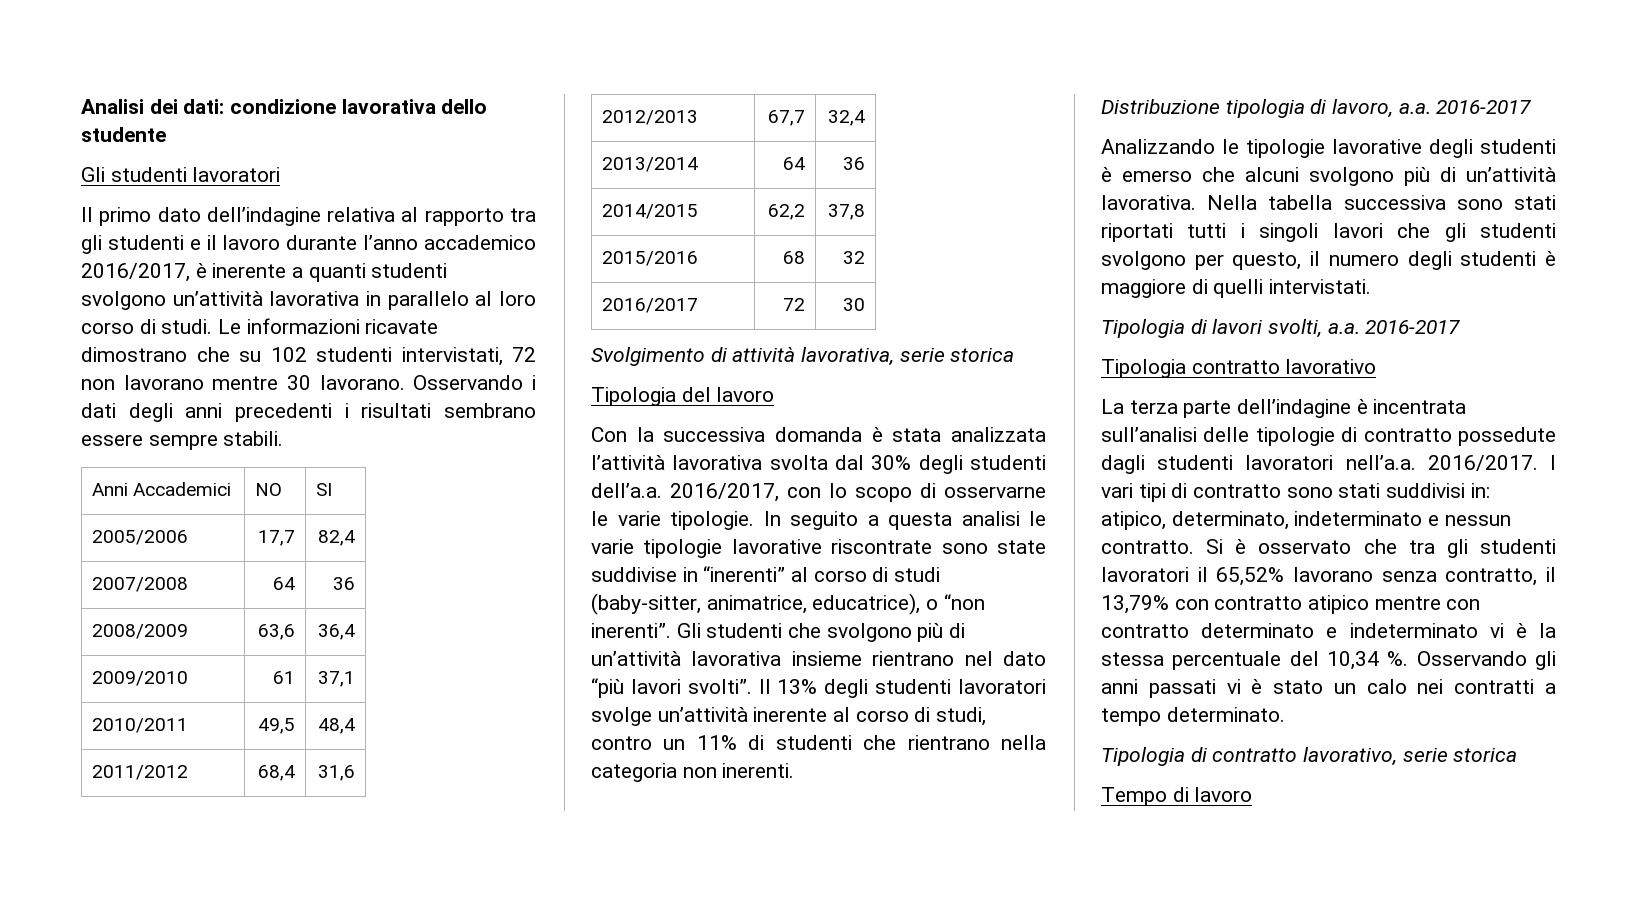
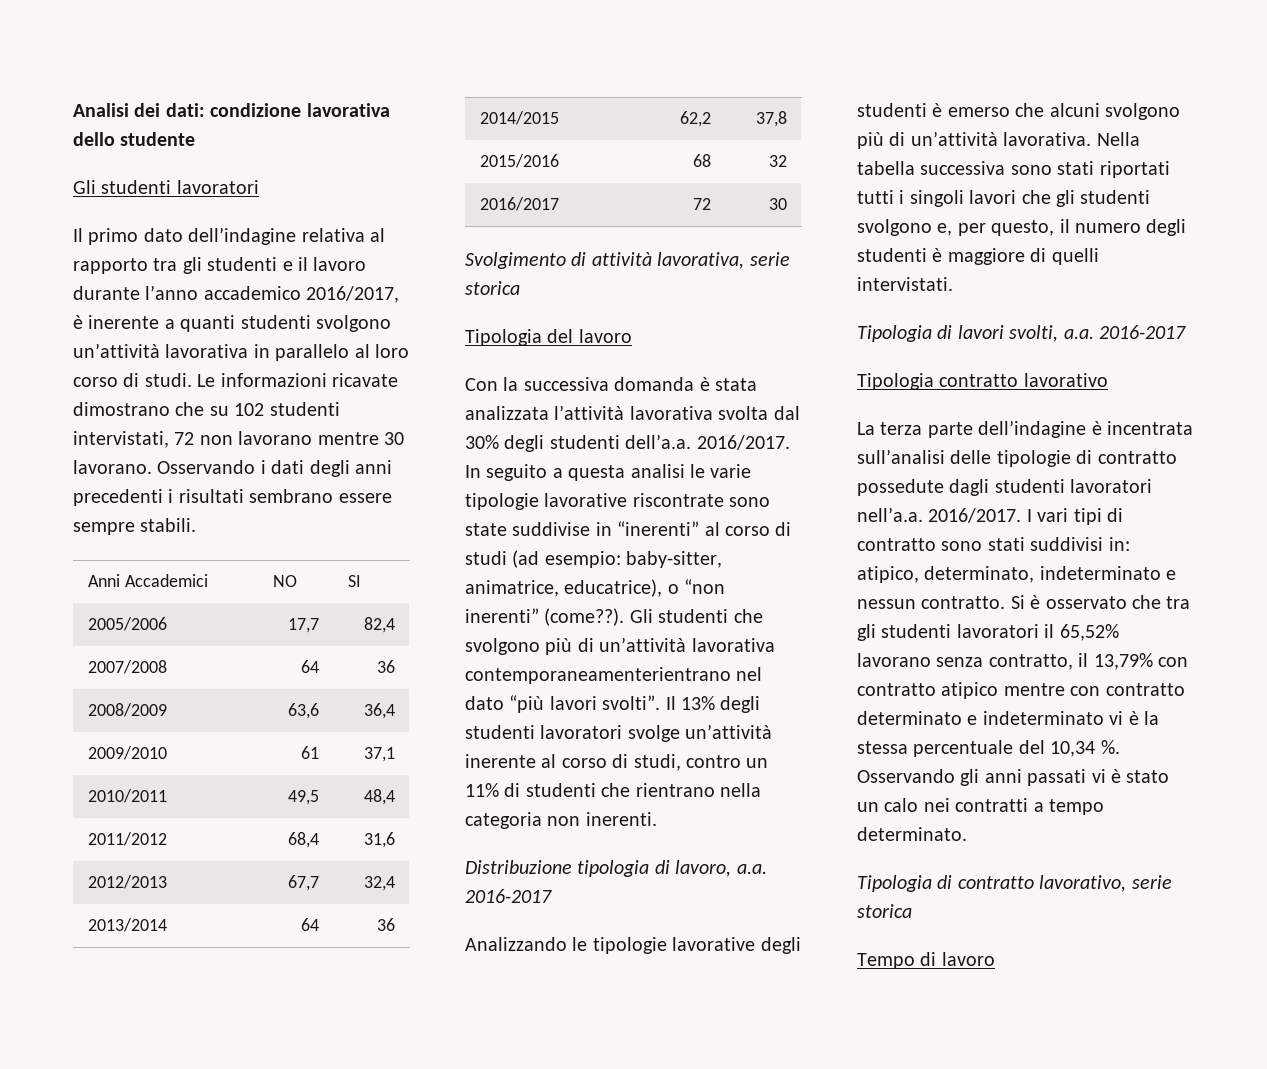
[670,483,1046,502] [591,511,754,530] 2016/2017, con lo scopo di osservarne le varie tipologie. -> [696,435,790,450] 2016/2017.
[591,593,701,615] (baby-sitter, -> [512,550,723,568] (ad esempio: baby-sitter,
[591,623,671,638] inerenti”. -> [465,608,625,626] inerenti” (come??).
[791,651,955,666] insieme rientrano -> [465,667,731,684] contemporaneamenterientrano
(1186, 260) none -> [937,223,953,236] e,

